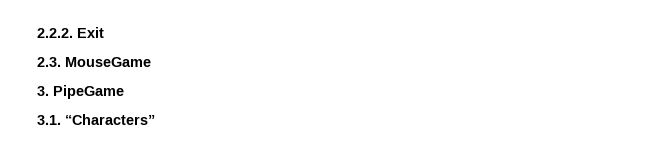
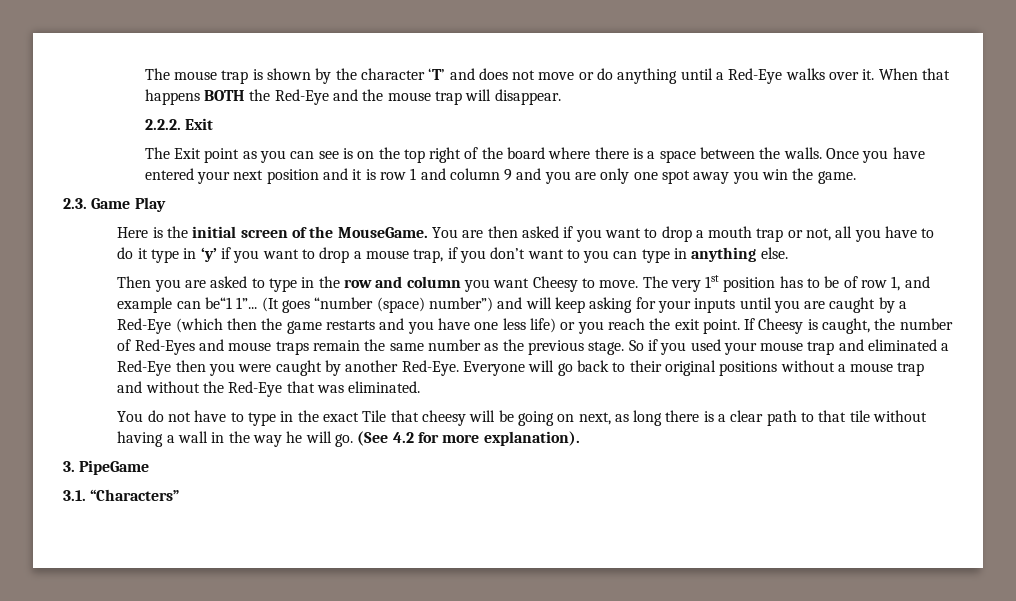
[37,27,104,38] [37,57,151,67] 2.2.2. Exit // 2.3. MouseGame -> [144,68,950,84] [144,89,561,105] [144,118,213,130] [144,147,925,163] [144,168,856,184] [63,197,166,212] [117,226,935,242] [117,247,788,263] [117,275,930,292] [117,297,908,313] [117,318,953,334] [117,339,950,355] [117,360,925,376] [117,381,421,397] [117,410,928,426] [117,431,580,447] The mouse trap is shown by the character ‘T’ and does not move or do anything until a Red-Eye walks over it. When that happens BOTH the Red-Eye and the mouse trap will disappear. // 2.2.2. Exit // The Exit point as you can see is on the top right of the board where there is a space between the walls. Once you have entered your next position and it is row 1 and column 9 and you are only one spot away you win the game. // 2.3. Game Play // Here is the initial screen of the MouseGame. You are then asked if you want to drop a mouth trap or not, all you have to do it type in ‘y’ if you want to drop a mouse trap, if you don’t want to you can type in anything else. // Then you are asked to type in the row and column you want Cheesy to move. The very 1st position has to be of row 1, and example can be“1 1”... (It goes “number (space) number”) and will keep asking for your inputs until you are caught by a Red-Eye (which then the game restarts and you have one less life) or you reach the exit point. If Cheesy is caught, the number of Red-Eyes and mouse traps remain the same number as the previous stage. So if you used your mouse trap and eliminated a Red-Eye then you were caught by another Red-Eye. Everyone will go back to their original positions without a mouse trap and without the Red-Eye that was eliminated. // You do not have to type in the exact Tile that cheesy will be going on next, as long there is a clear path to that tile without having a wall in the way he will go. (See 4.2 for more explanation).

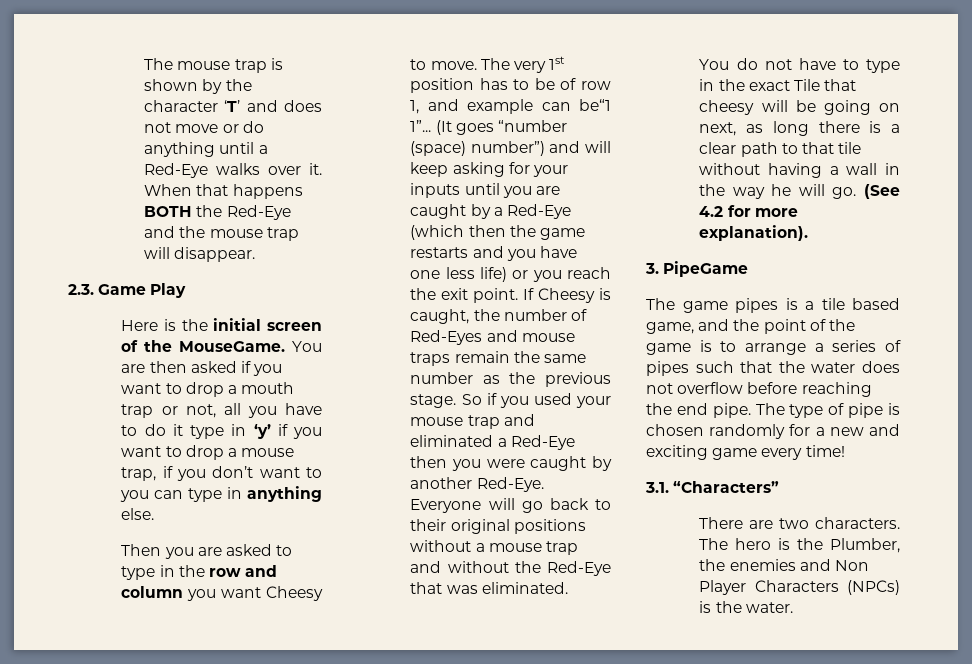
[144,118,213,130] [144,147,925,163] [144,168,856,184] // 2.2.2. Exit // The Exit point as you can see is on the top right of the board where there is a space between the walls. Once you have entered your next position and it is row 1 and column 9 and you are only one spot away you win the game. -> (256, 254) none
[63,489,180,501] 3.1. “Characters” -> [646,298,900,313] [646,319,855,334] [646,340,901,355] [646,361,900,376] [646,382,872,397] [646,403,900,418] [646,424,900,439] [646,445,845,460] [645,481,780,493] [699,517,900,529] [699,538,900,553] [699,559,869,571] [699,580,900,595] [699,601,793,613] The game pipes is a tile based game, and the point of the game is to arrange a series of pipes such that the water does not overflow before reaching the end pipe. The type of pipe is chosen randomly for a new and exciting game every time! // 3.1. “Characters” // There are two characters. The hero is the Plumber, the enemies and Non Player Characters (NPCs) is the water.

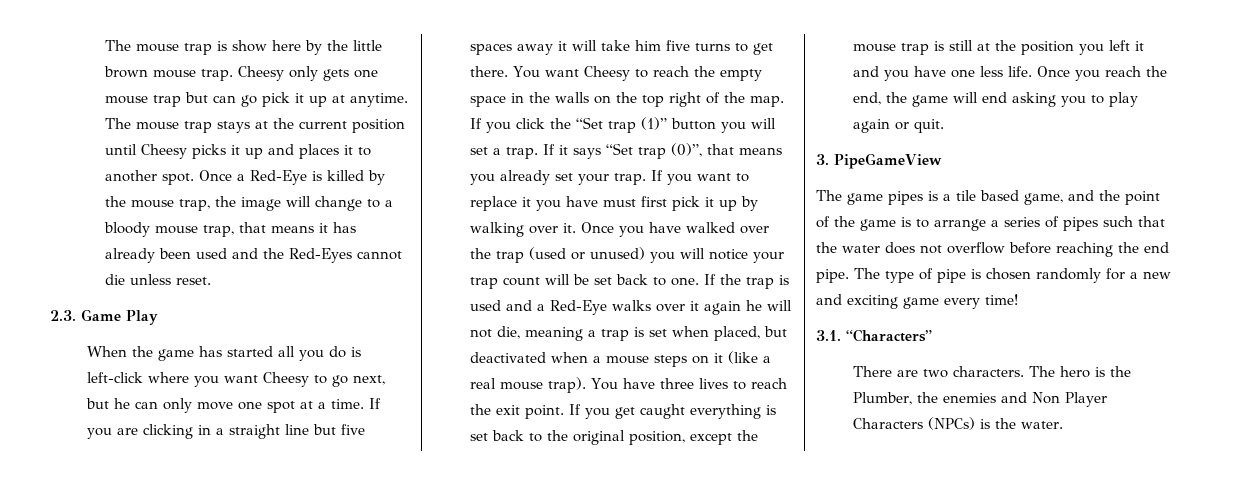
[144,79,252,94] [144,100,322,112] [144,121,264,133] [144,142,268,157] [144,163,322,178] [144,184,303,199] [144,205,291,220] [144,226,299,241] [144,247,256,262] [68,283,187,298] [121,318,322,331] [121,340,322,352] [121,361,283,376] [121,382,295,397] [121,403,322,418] [121,424,322,439] [121,445,295,460] [121,466,322,481] [120,486,322,502] [121,508,155,520] [121,544,293,559] [121,565,278,580] [121,586,323,601] [410,56,566,73] [410,78,611,93] [410,99,611,114] [410,120,567,135] [410,141,611,156] [410,162,568,177] [410,183,560,198] [410,204,571,219] [410,225,585,240] [410,247,469,258] shown by the character ‘T’ and does not move or do anything until a Red-Eye walks over it. When that happens BOTH the Red-Eye and the mouse trap will disappear. // 2.3. Game Play // Here is the initial screen of the MouseGame. You are then asked if you want to drop a mouth trap or not, all you have to do it type in ‘y’ if you want to drop a mouse trap, if you don’t want to you can type in anything else. // Then you are asked to type in the row and column you want Cheesy to move. The very 1st position has to be of row 1, and example can be“1 1”... (It goes “number (space) number”) and will keep asking for your inputs until you are caught by a Red-Eye (which then the game restarts -> [231,40,382,55] [103,66,378,81] [104,92,408,107] [104,118,405,133] [104,144,371,159] [104,170,385,185] [104,196,393,211] [103,222,356,237] [104,248,402,263] [104,274,211,285] [50,309,158,325] [86,346,361,361] [86,372,385,387] [85,398,381,413] [86,424,365,439] [469,40,773,55] [469,66,762,81] [469,92,784,107] [469,117,776,133] [469,143,782,159] [469,170,749,185] [469,196,758,211] [469,222,769,237] [469,247,784,263] [469,274,789,289] [469,300,792,315] [469,326,787,341] [469,351,771,367] [469,377,787,393] [469,404,776,419] [469,430,758,445] [852,40,1144,55] show here by the little brown mouse trap. Cheesy only gets one mouse trap but can go pick it up at anytime. The mouse trap stays at the current position until Cheesy picks it up and places it to another spot. Once a Red-Eye is killed by the mouse trap, the image will change to a bloody mouse trap, that means it has already been used and the Red-Eyes cannot die unless reset. // 2.3. Game Play // When the game has started all you do is left-click where you want Cheesy to go next, but he can only move one spot at a time. If you are clicking in a straight line but five spaces away it will take him five turns to get there. You want Cheesy to reach the empty space in the walls on the top right of the map. If you click the “Set trap (1)” button you will set a trap. If it says “Set trap (0)”, that means you already set your trap. If you want to replace it you have must first pick it up by walking over it. Once you have walked over the trap (used or unused) you will notice your trap count will be set back to one. If the trap is used and a Red-Eye walks over it again he will not die, meaning a trap is set when placed, but deactivated when a mouse steps on it (like a real mouse trap). You have three lives to reach the exit point. If you get caught everything is set back to the original position, except the mouse trap is still at the position you left it
[480,267,529,282] life) or -> [1007,66,1070,77] life. Once
[441,288,611,303] [410,309,587,324] [410,330,575,345] [410,351,586,366] [410,372,611,387] [410,393,611,408] [410,414,535,429] [410,435,575,450] [410,456,612,471] [410,477,544,492] [410,498,611,513] [410,519,586,534] [410,540,578,555] [410,561,611,576] [410,582,568,594] [699,58,900,73] [699,79,857,91] [699,100,900,115] [699,121,900,136] [699,142,862,157] [699,163,900,178] [699,184,900,199] [699,205,798,217] [699,225,809,241] exit point. If Cheesy is caught, the number of Red-Eyes and mouse traps remain the same number as the previous stage. So if you used your mouse trap and eliminated a Red-Eye then you were caught by another Red-Eye. Everyone will go back to their original positions without a mouse trap and without the Red-Eye that was eliminated. // You do not have to type in the exact Tile that cheesy will be going on next, as long there is a clear path to that tile without having a wall in the way he will go. (See 4.2 for more explanation). -> [852,92,1138,107] [852,119,944,133] end, the game will end asking you to play again or quit.
[663,261,749,277] PipeGame -> [834,153,942,169] PipeGameView

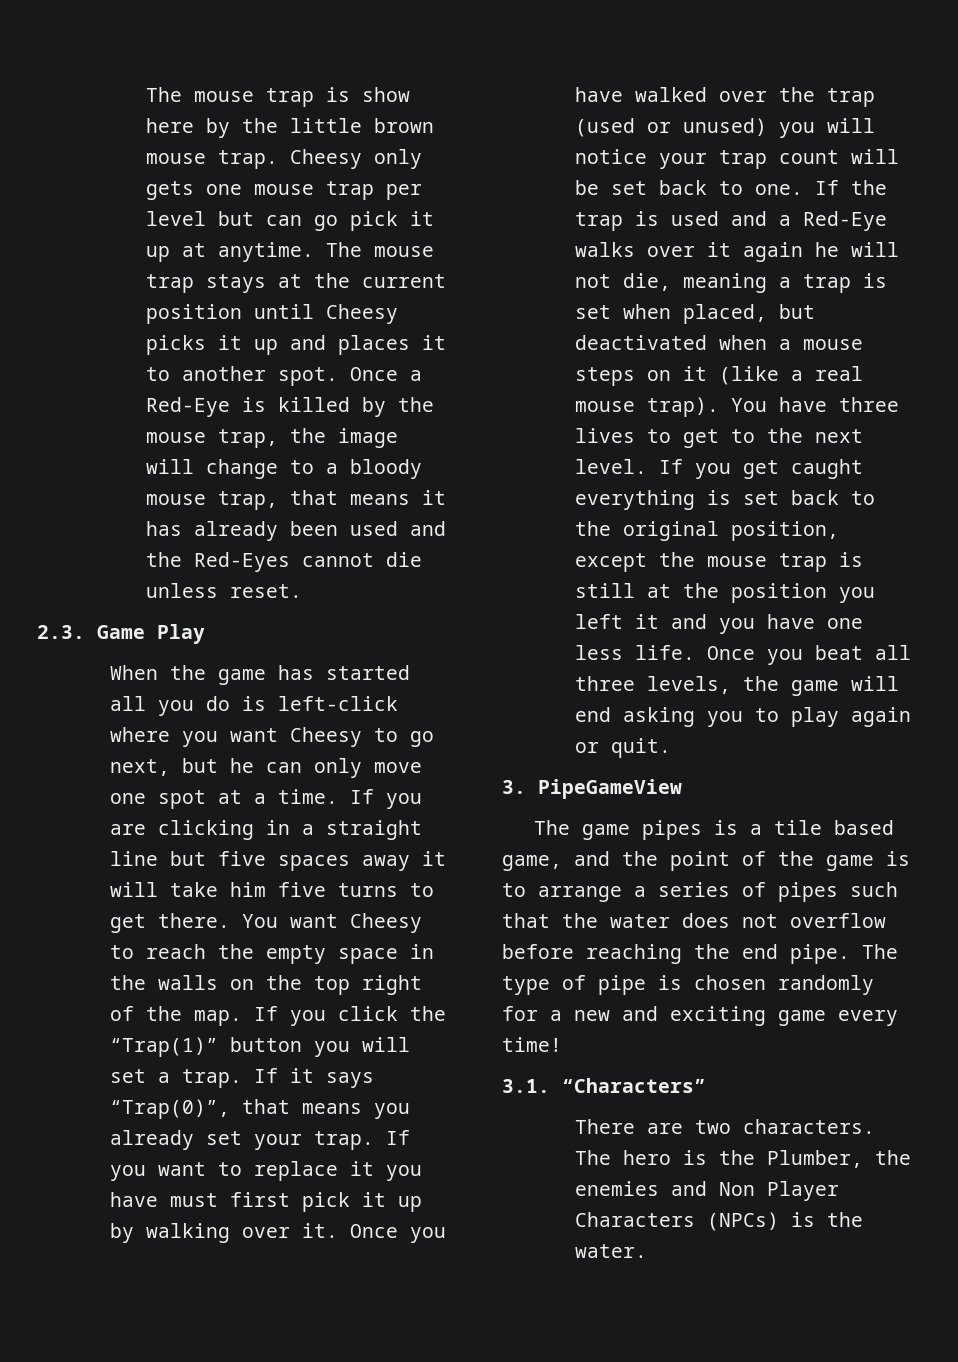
(181, 101) none -> [386,184,423,200] [146,211,207,226] per level
[575,117,667,133] “Set trap (1)” -> [109,1037,218,1057] “Trap(1)”
[605,143,702,159] “Set trap (0)”, -> [109,1099,230,1119] “Trap(0)”,
[750,378,787,389] [469,404,564,419] reach the exit point. -> [682,428,863,448] [574,459,647,474] get to the next level.
[1104,66,1167,77] [852,92,881,105] reach the end, -> [814,645,911,660] [574,676,731,694] beat all three levels,

